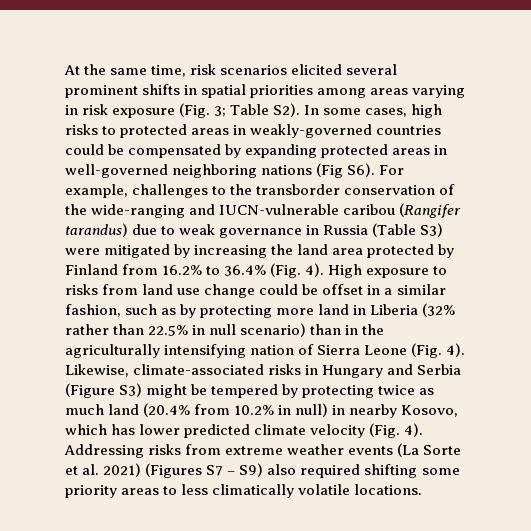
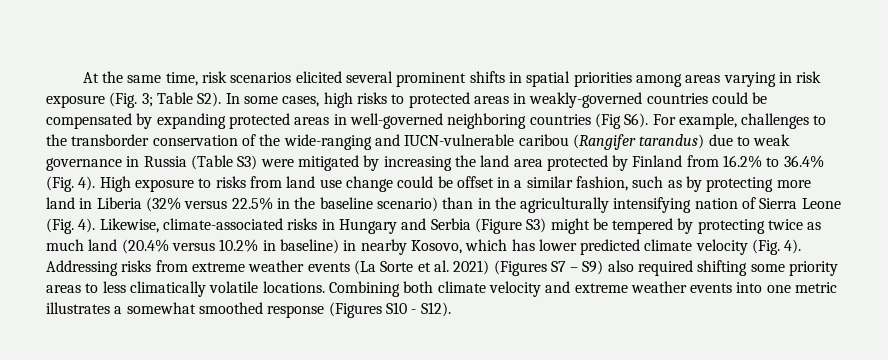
[261,165,313,175] nations -> [529,114,591,125] countries
[65,324,237,336] rather than 22.5% in null -> [184,197,373,210] versus 22.5% in the baseline
[194,404,231,415] from -> [171,242,215,251] versus
[295,403,329,417] null) -> [279,239,339,254] baseline)
(423, 489) none -> [328,281,838,297] [46,302,451,318] Combining both climate velocity and extreme weather events into one metric illustrates a somewhat smoothed response (Figures S10 - S12).

